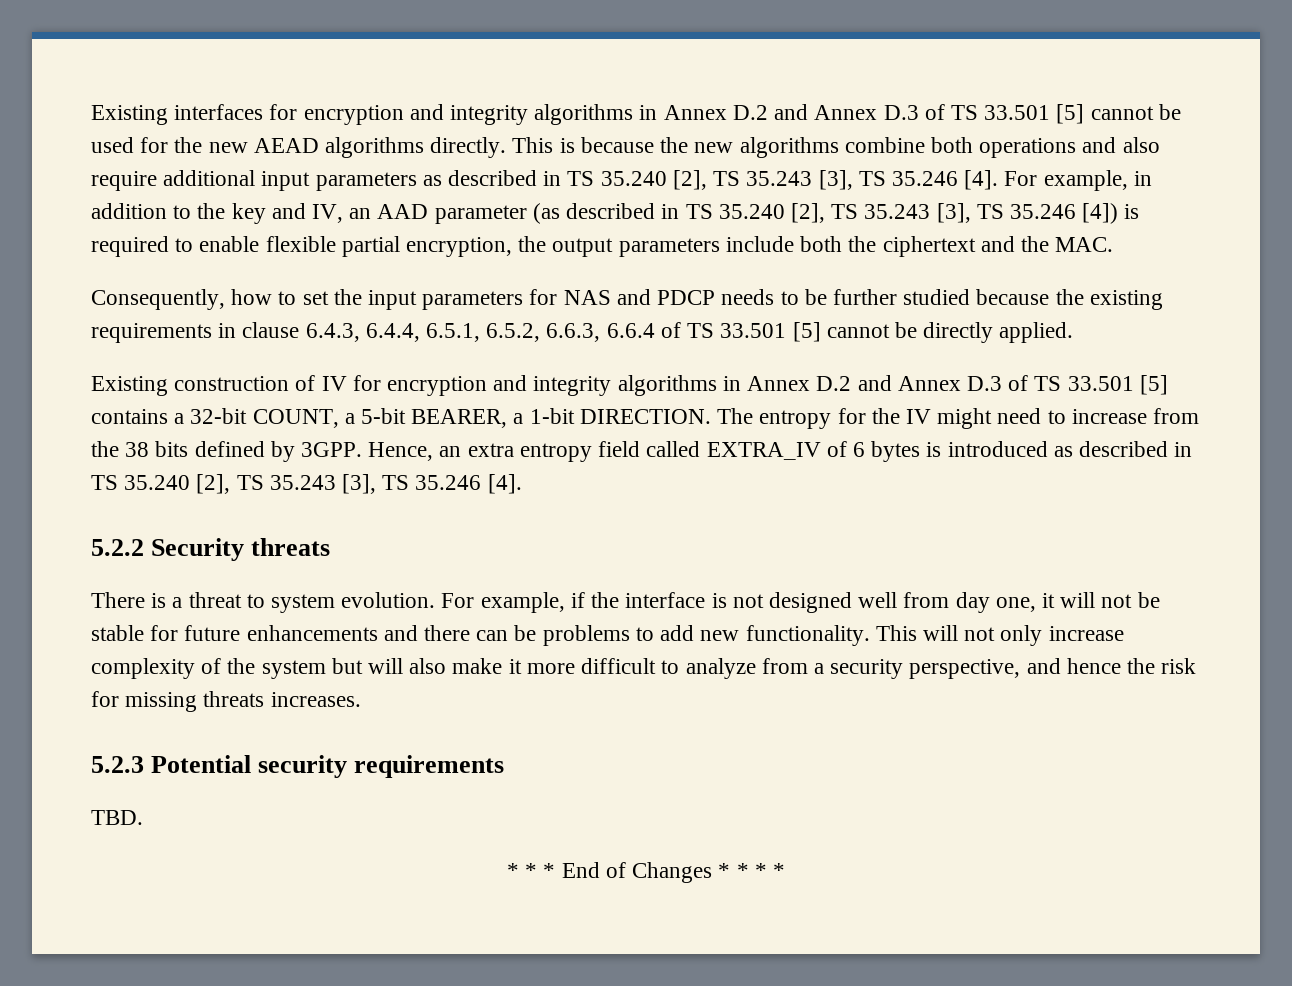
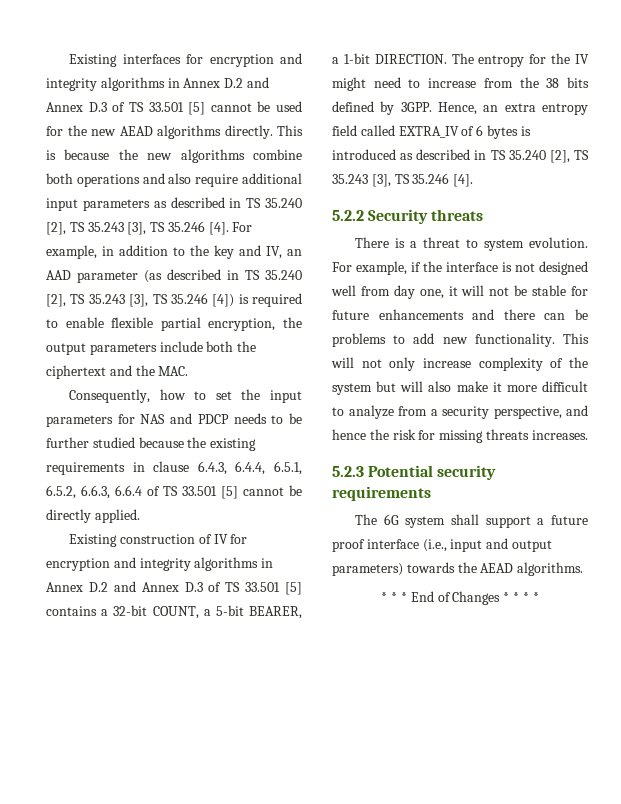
[91,810,143,825] TBD. -> [355,514,588,528] [332,538,552,552] [332,562,584,576] The 6G system shall support a future proof interface (i.e., input and output parameters) towards the AEAD algorithms.

